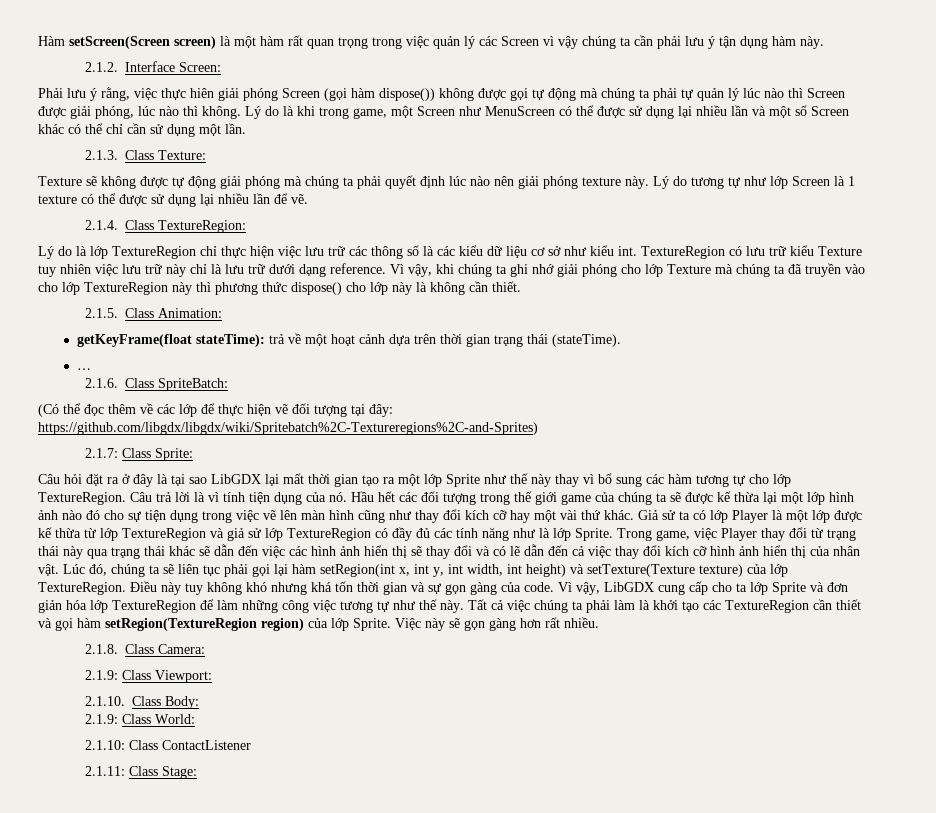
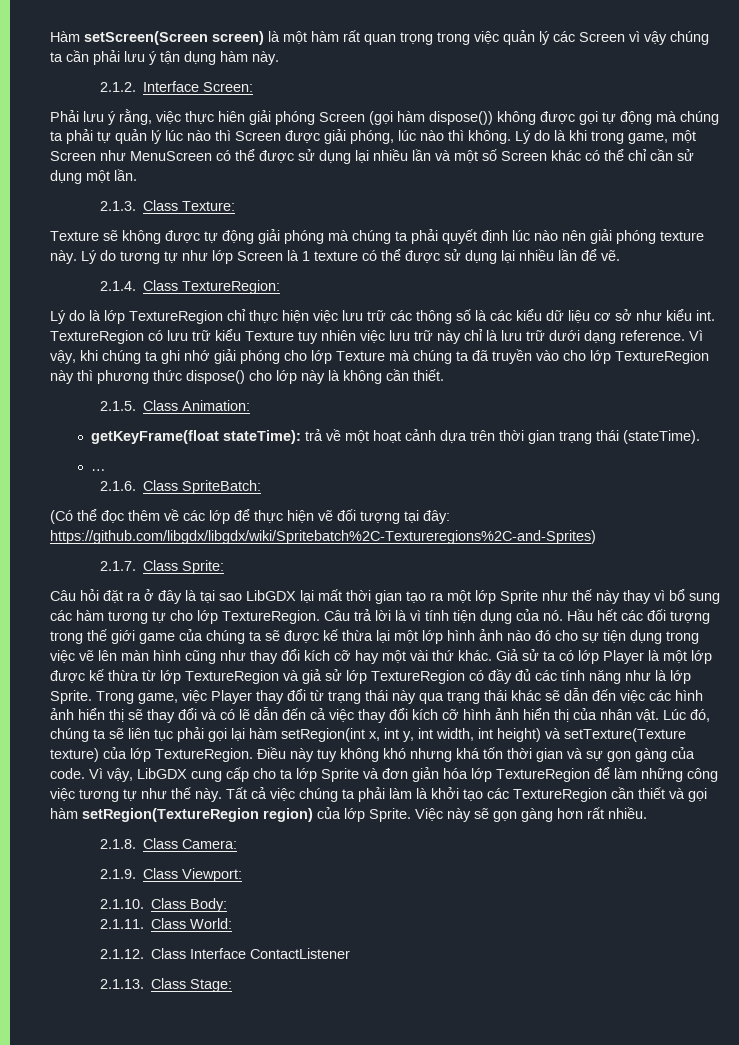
[84,448,118,458] 2.1.7: -> [99,561,136,571] 2.1.7.
[84,670,118,680] 2.1.9: -> [99,869,136,879] 2.1.9.
[84,714,118,724] 2.1.9: -> [99,919,144,929] 2.1.11.
[84,740,158,750] 2.1.10: Class -> [99,948,247,959] 2.1.12. Class Interface
[84,766,125,776] 2.1.11: -> [99,979,144,989] 2.1.13.

